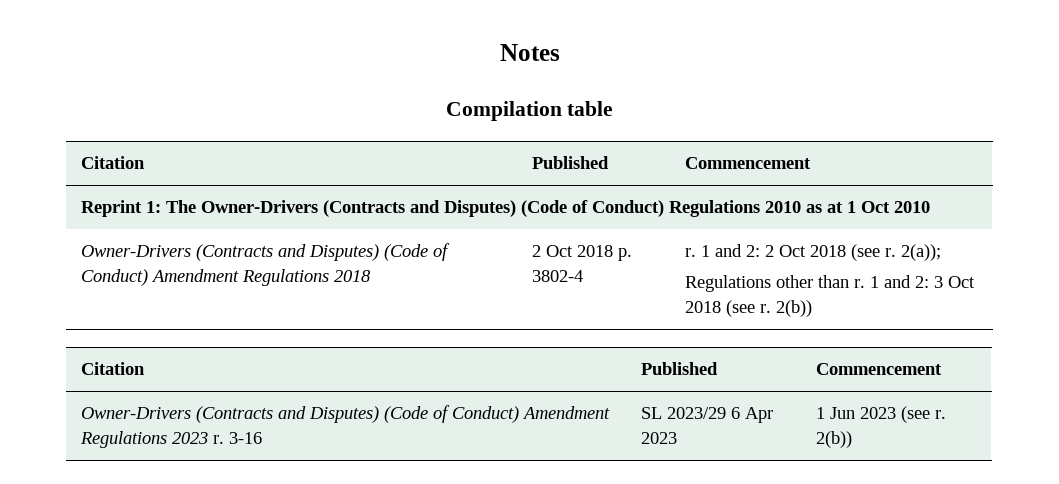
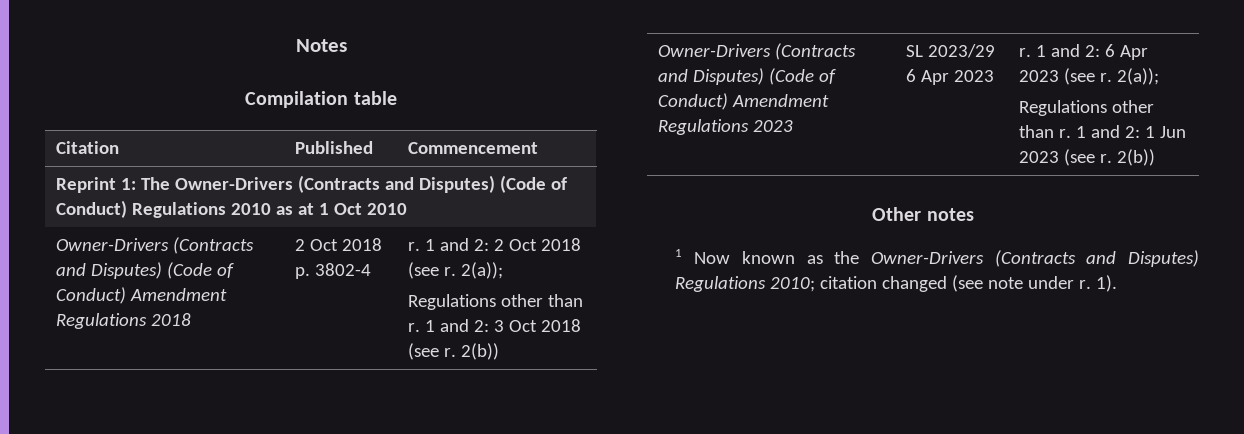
[80,362,145,375] [640,362,718,375] [815,363,942,375] // Citation | Published | Commencement -> (499, 351) none
[212,432,262,444] r. 3-16 -> (793, 126) none
(677, 438) none -> [1018,44,1148,60] [1018,68,1159,85] [1018,100,1154,116] [1018,125,1140,138] r. 1 and 2: 6 Apr 2023 (see r. 2(a)); // Regulations other than r. 1 and 2:
(852, 439) none -> [872,207,974,221] [675,249,1199,267] [675,275,1118,292] // Other notes // 1 Now known as the Owner-Drivers (Contracts and Disputes) Regulations 2010; citation changed (see note under r. 1).

